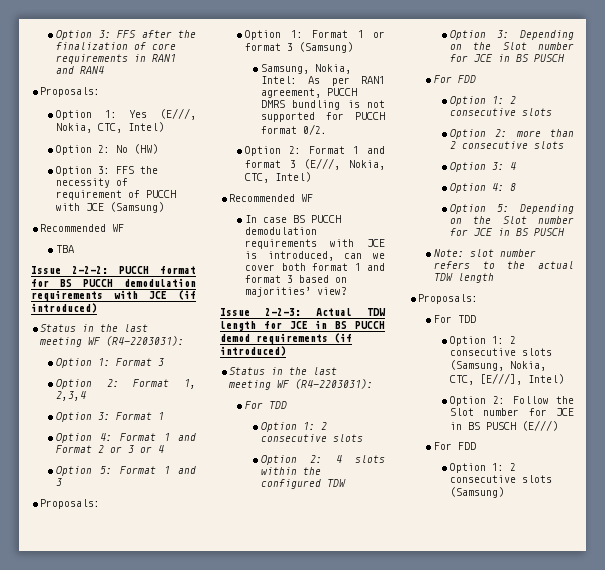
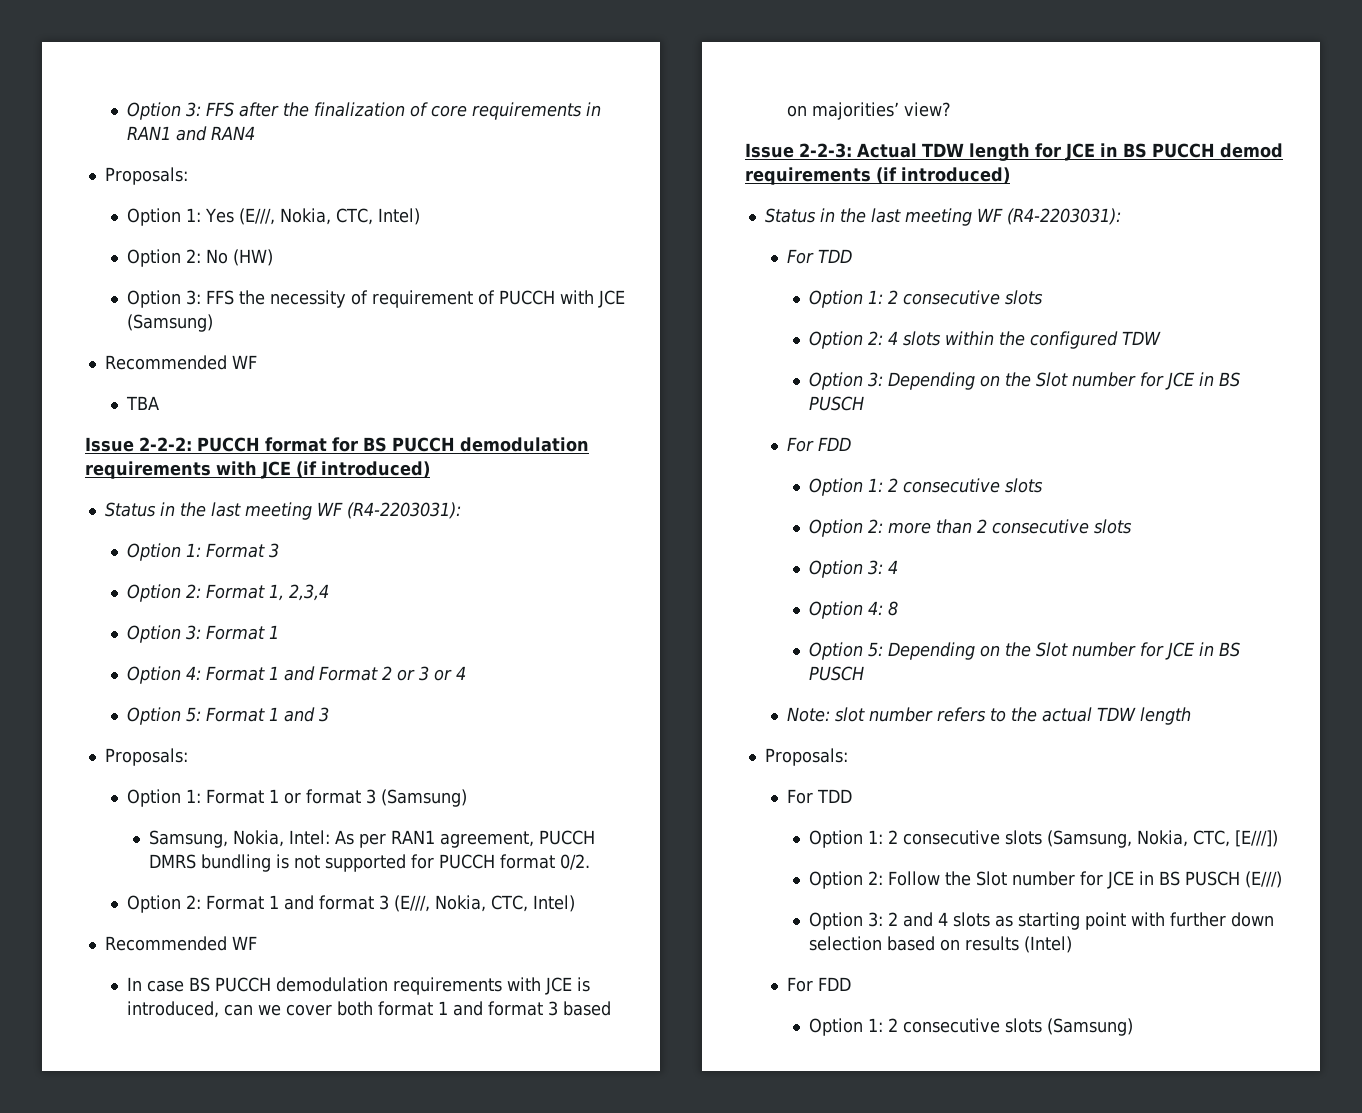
[479,373,564,385] [E///], Intel) -> [1235,830,1279,847] [E///])
(558, 425) none -> [809,912,1275,930] [809,936,1073,953] // Option 3: 2 and 4 slots as starting point with further down selection based on results (Intel)

